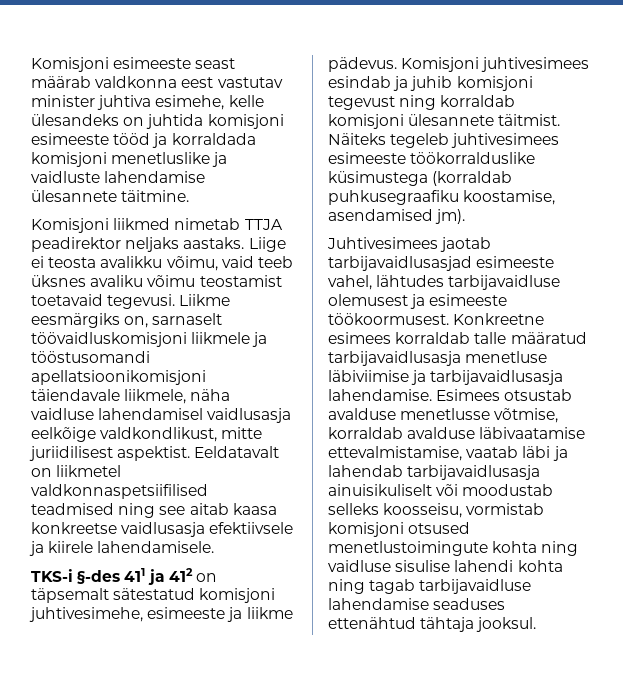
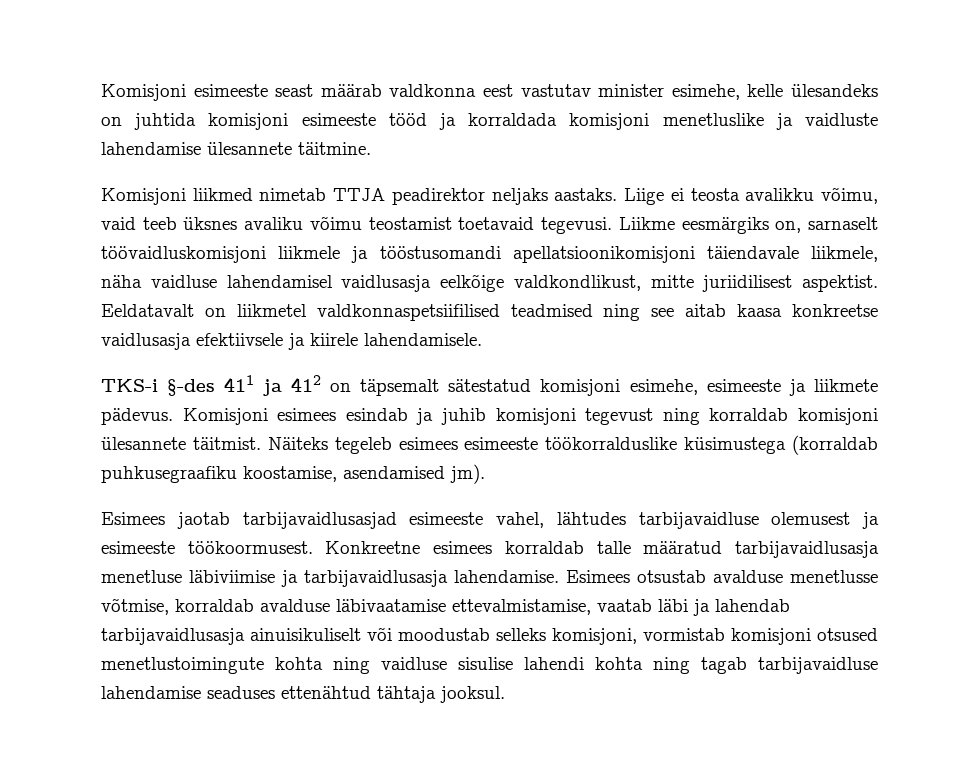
[97,95,152,110] juhtiva -> (665, 90) none
[29,607,143,622] juhtivesimehe, -> [629,379,698,395] esimehe,
[246,607,293,619] liikme -> [813,379,878,392] liikmete
[481,57,590,72] juhtivesimees -> [277,408,337,421] esimees
[451,133,560,148] juhtivesimees -> [398,437,458,450] esimees
[327,237,438,249] Juhtivesimees -> [101,512,165,525] Esimees
[383,503,463,518] koosseisu, -> [552,628,637,645] komisjoni,

